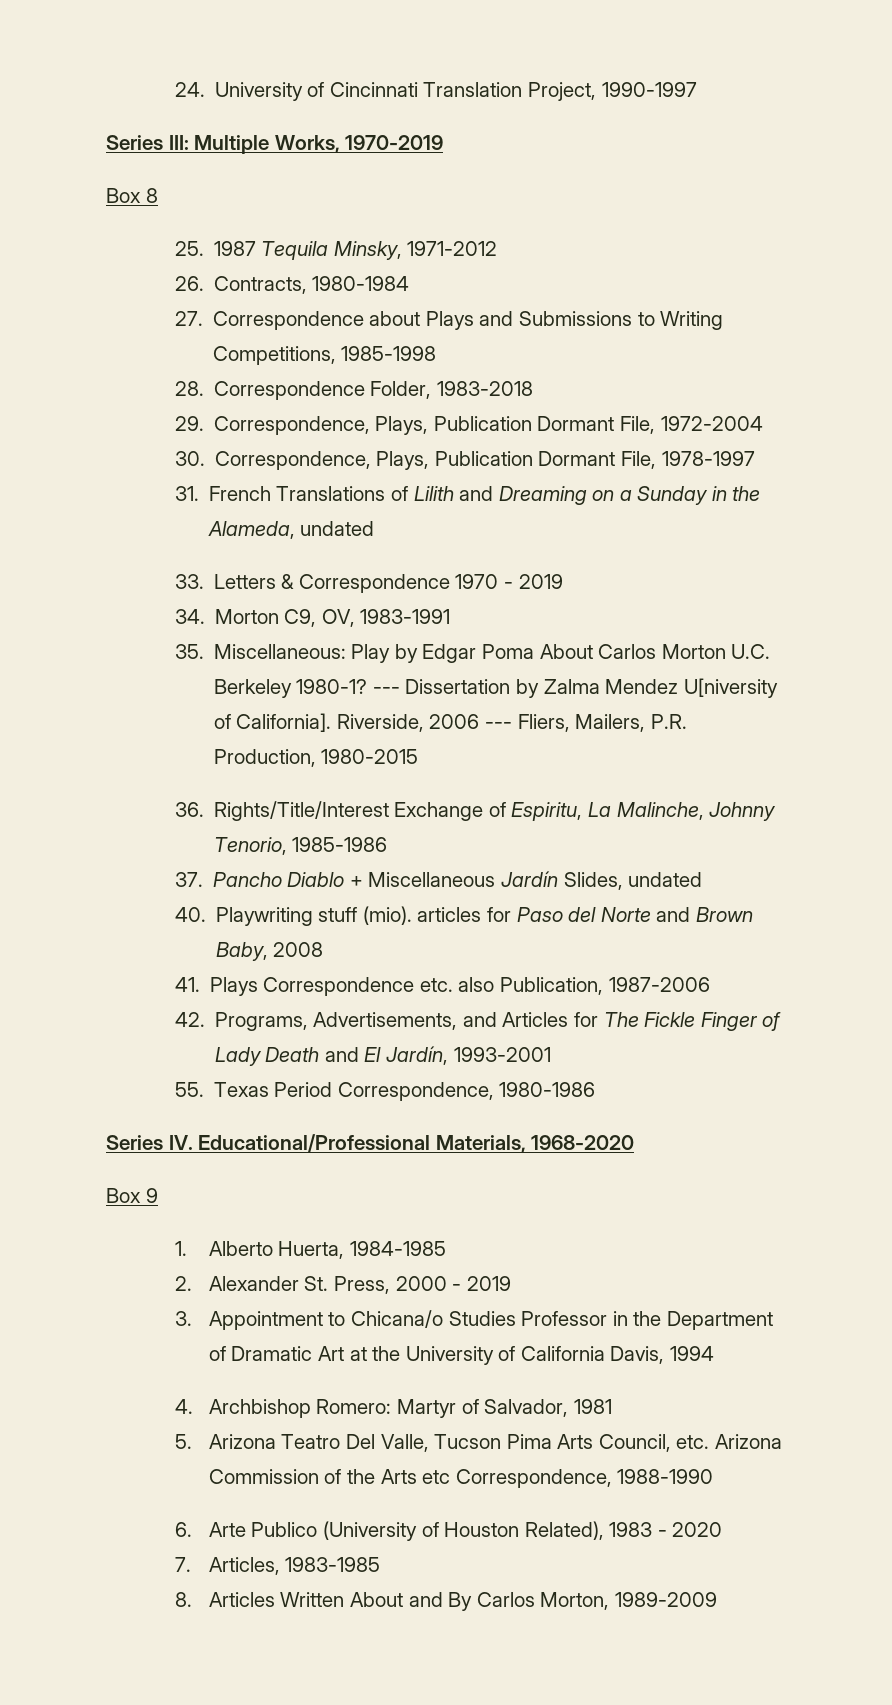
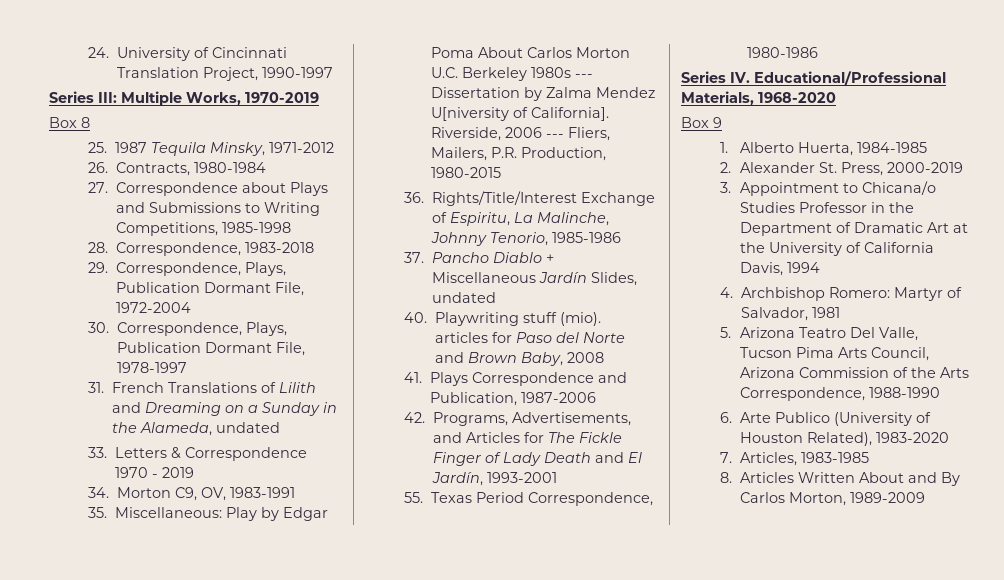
[213,381,432,400] Correspondence Folder, -> [115,242,241,256] Correspondence,
[296,679,368,694] 1980-1? -> [530,67,571,78] 1980s
[419,977,495,992] etc. also -> [597,372,627,383] and
[395,1276,511,1291] 2000 - 2019 -> [887,162,964,173] 2000-2019
[676,1435,710,1449] etc. -> (930, 354) none
[422,1470,451,1484] etc -> (970, 372) none
[609,1522,723,1537] 1983 - 2020 -> [876,432,950,443] 1983-2020

